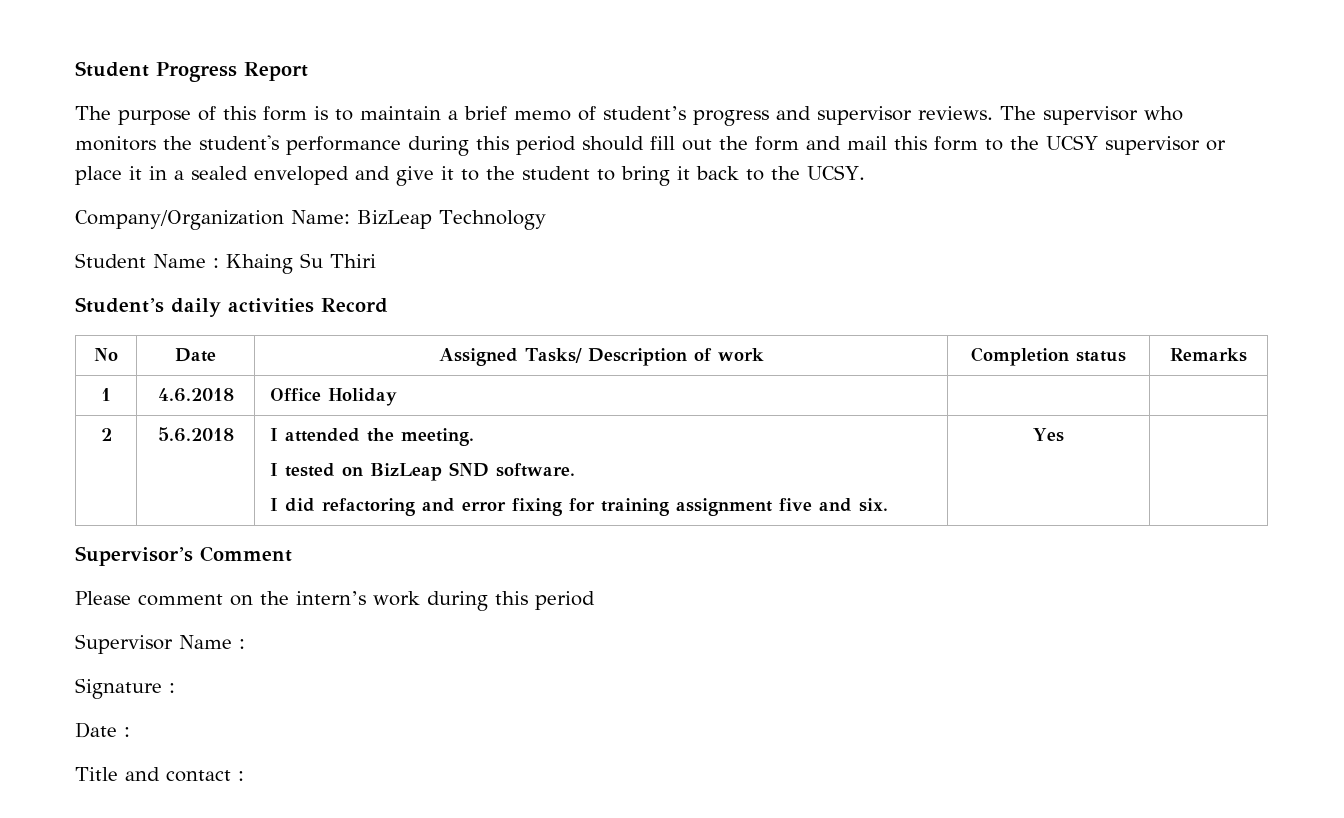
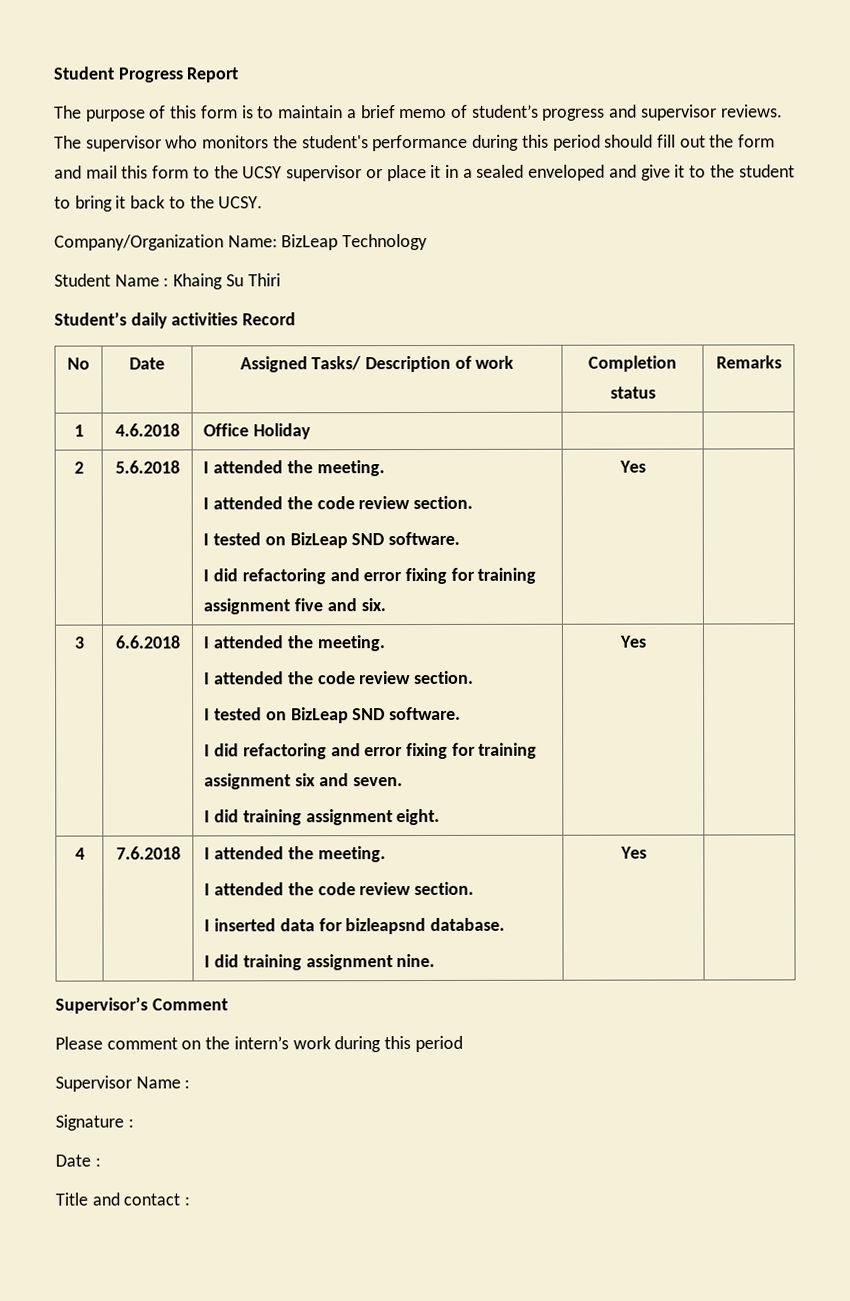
(475, 437) none -> [203,495,474,510] // I attended the code review section.
(1065, 435) none -> [73,636,84,649] [114,635,180,649] [203,635,386,652] [204,670,475,685] [204,706,462,724] [204,742,538,760] [204,773,403,790] [204,808,441,826] [618,635,646,648] [74,847,85,860] [115,846,181,860] [204,846,386,863] [204,881,475,896] [204,917,506,935] [204,953,436,971] [619,846,647,859] // 3 | 6.6.2018 | I attended the meeting. // I attended the code review section. // I tested on BizLeap SND software. // I did refactoring and error fixing for training assignment six and seven. // I did training assignment eight. | Yes | // 4 | 7.6.2018 | I attended the meeting. // I attended the code review section. // I inserted data for bizleapsnd database. // I did training assignment nine. | Yes |

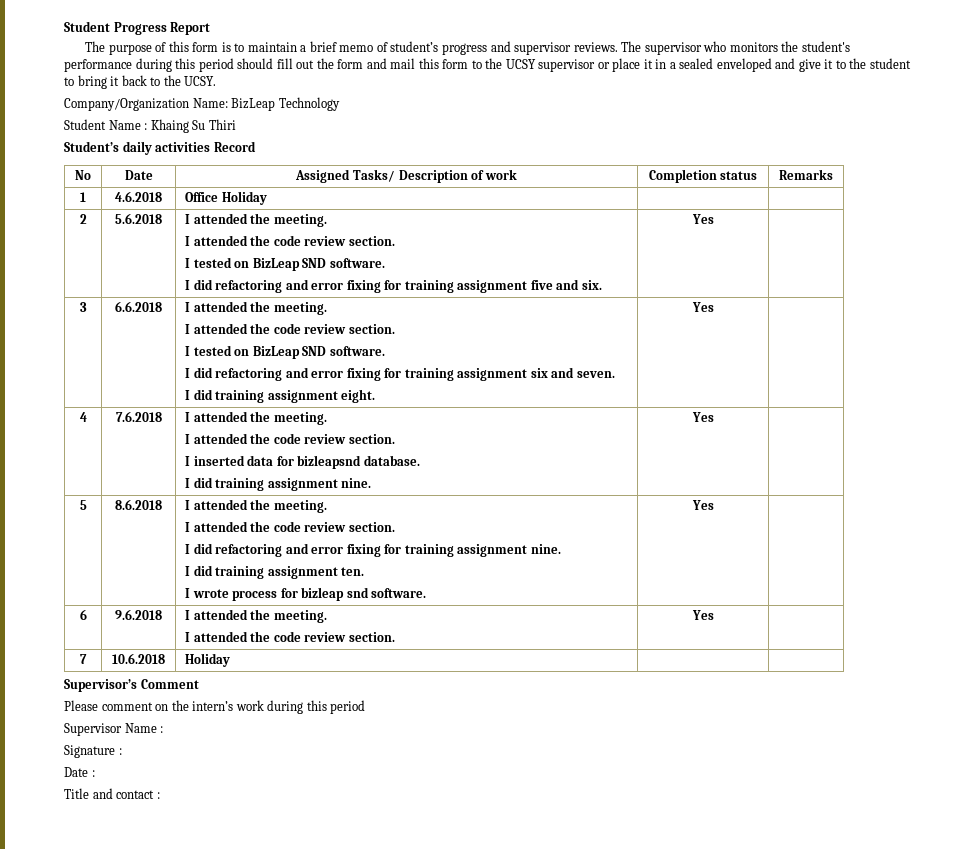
(647, 852) none -> [79,500,87,510] [115,499,162,510] [185,499,327,513] [185,521,395,532] [185,543,561,557] [185,565,365,579] [185,587,427,601] [691,500,714,510] [79,609,87,620] [115,609,162,620] [185,609,327,623] [185,631,395,642] [691,610,714,620] [80,654,87,664] [112,653,165,664] [185,653,231,667] // 5 | 8.6.2018 | I attended the meeting. // I attended the code review section. // I did refactoring and error fixing for training assignment nine. // I did training assignment ten. // I wrote process for bizleap snd software. | Yes | // 6 | 9.6.2018 | I attended the meeting. // I attended the code review section. | Yes | // 7 | 10.6.2018 | Holiday | |

